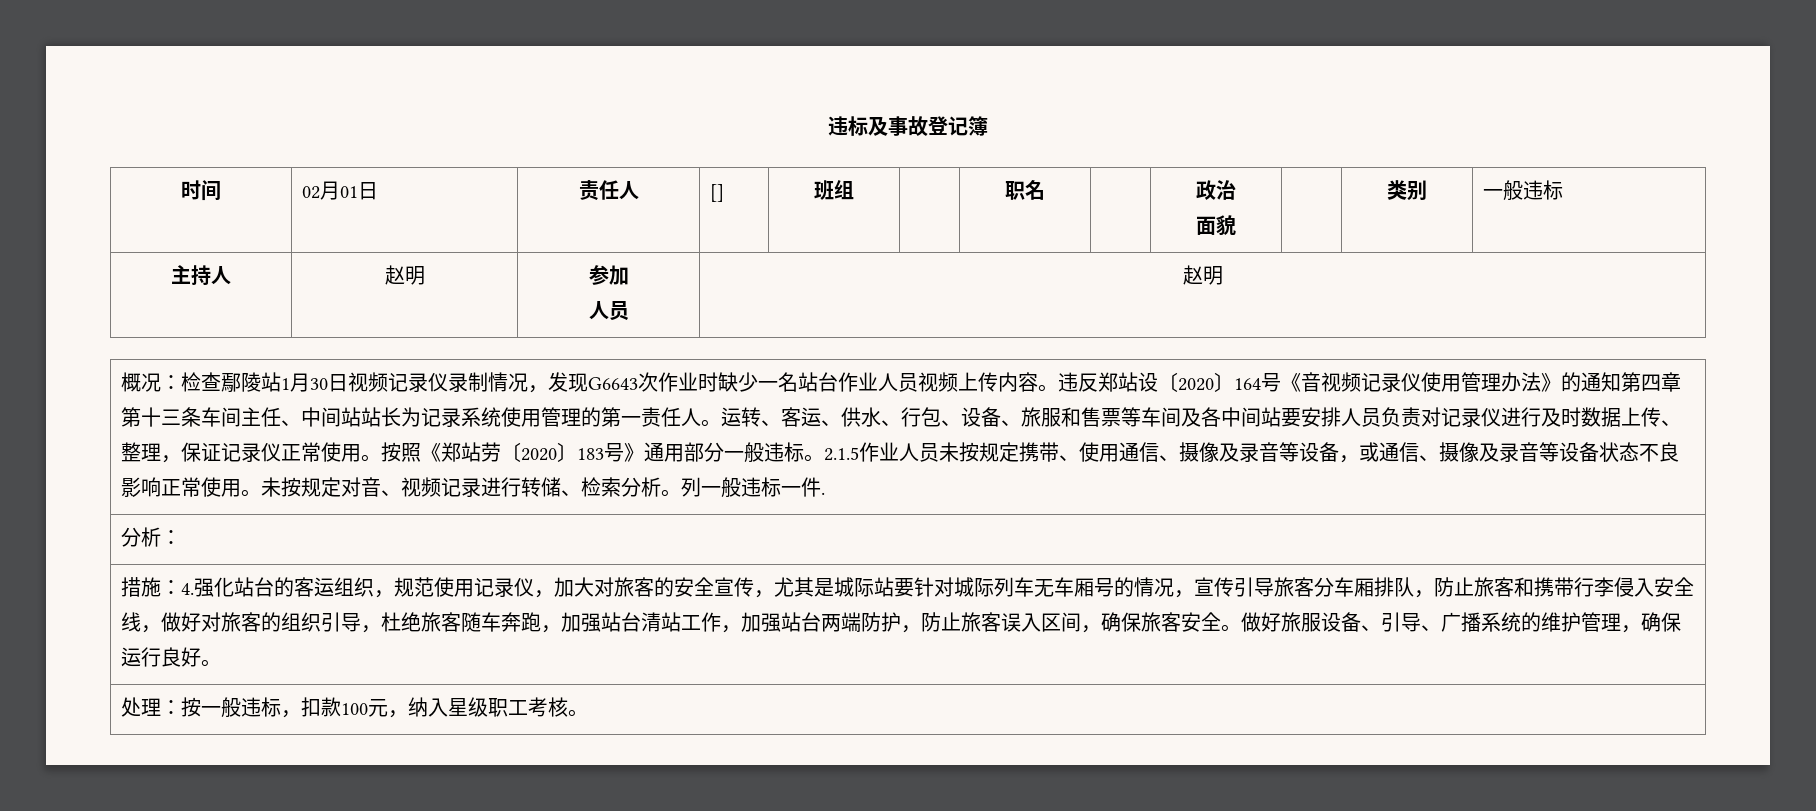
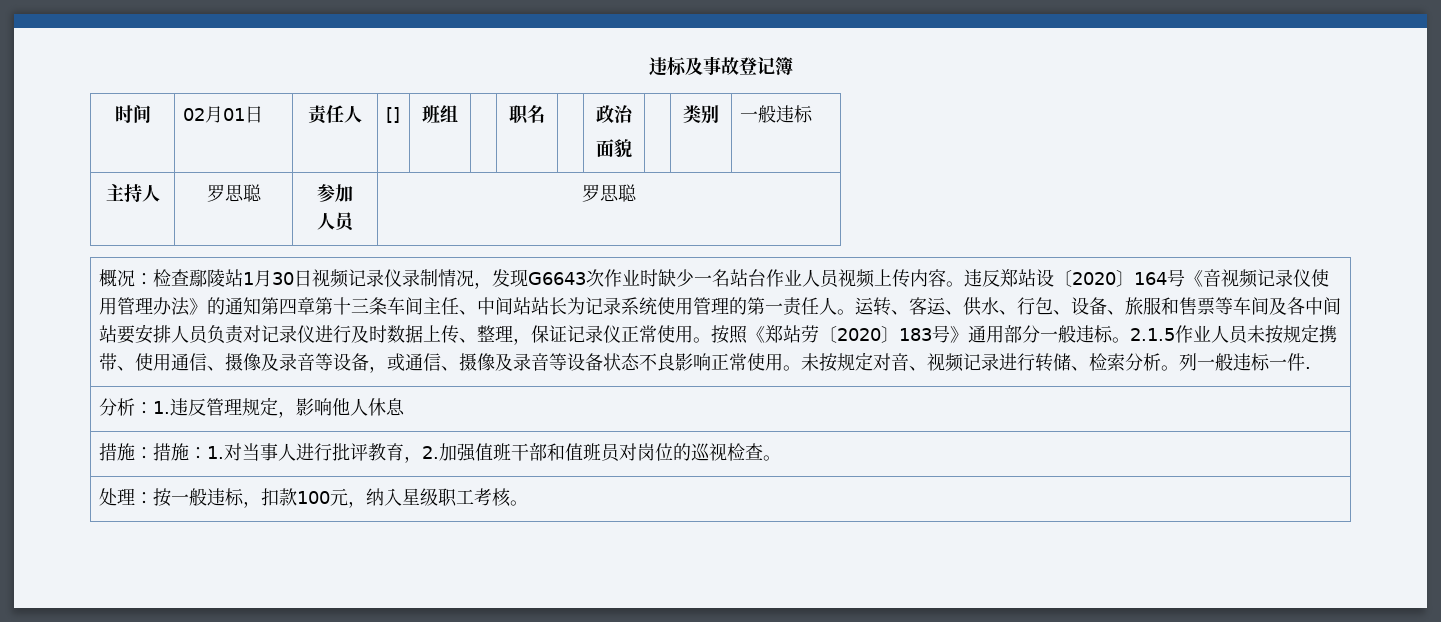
[384,265,425,285] 赵明 -> [206,184,262,202] 罗思聪
[1182,265,1223,285] 赵明 -> [582,184,638,202] 罗思聪
[120,577,1694,598] [120,612,1681,633] [120,647,201,667] // 措施：4.强化站台的客运组织，规范使用记录仪，加大对旅客的安全宣传，尤其是城际站要针对城际列车无车厢号的情况，宣传引导旅客分车厢排队，防止旅客和携带行李侵入安全线，做好对旅客的组织引导，杜绝旅客随车奔跑，加强站台清站工作，加强站台两端防护，防止旅客误入区间，确保旅客安全。做好旅服设备、引导、广播系统的维护管理，确保运行良好 -> [152,397,405,418] [98,443,763,463] 1.违反管理规定，影响他人休息 // 措施：措施：1.对当事人进行批评教育，2.加强值班干部和值班员对岗位的巡视检查

